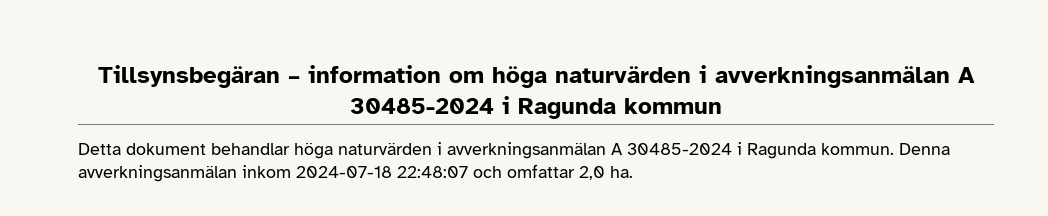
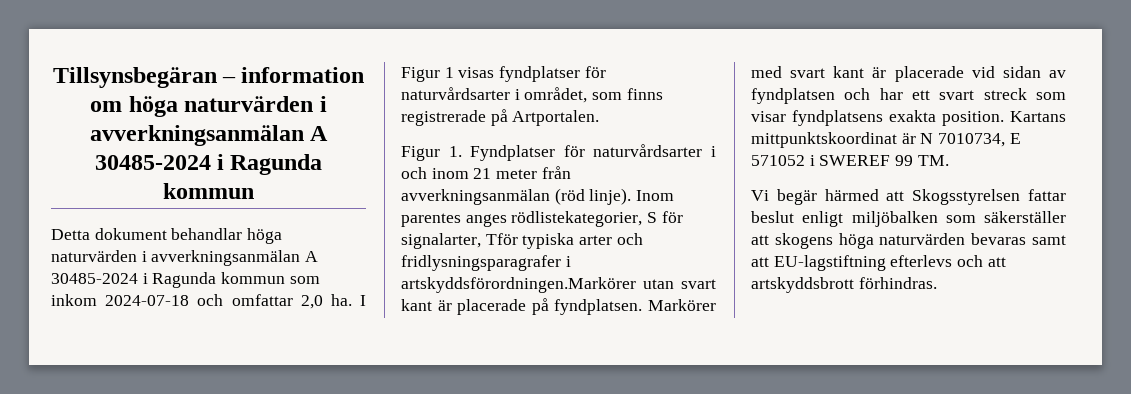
[821,143,950,155] [78,165,237,182] kommun. Denna avverkningsanmälan -> [221,272,320,284] kommun som
[397,166,468,178] 22:48:07 -> (190, 300) none
(633, 172) none -> [360,295,366,306] [401,66,606,82] [401,87,663,103] [401,109,600,126] [401,144,716,161] [401,166,571,179] [401,188,675,205] [401,211,683,227] [401,233,643,249] [401,255,571,271] [401,277,716,293] [401,298,716,315] [751,66,1066,82] [751,88,1066,104] [751,110,1066,126] [751,132,1021,148] [751,155,949,166] [751,189,1066,205] [751,211,1066,227] [751,233,1066,249] [751,255,1006,271] [751,277,937,293] I Figur 1 visas fyndplatser för naturvårdsarter i området, som finns registrerade på Artportalen. // Figur 1. Fyndplatser för naturvårdsarter i och inom 21 meter från avverkningsanmälan (röd linje). Inom parentes anges rödlistekategorier, S för signalarter, Tför typiska arter och fridlysningsparagrafer i artskyddsförordningen.Markörer utan svart kant är placerade på fyndplatsen. Markörer med svart kant är placerade vid sidan av fyndplatsen och har ett svart streck som visar fyndplatsens exakta position. Kartans mittpunktskoordinat är N 7010734, E 571052 i SWEREF 99 TM. // Vi begär härmed att Skogsstyrelsen fattar beslut enligt miljöbalken som säkerställer att skogens höga naturvärden bevaras samt att EU-lagstiftning efterlevs och att artskyddsbrott förhindras.

